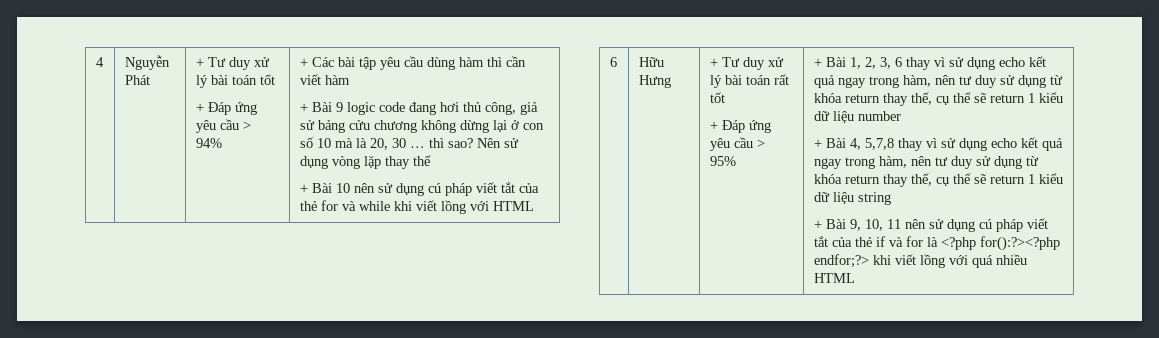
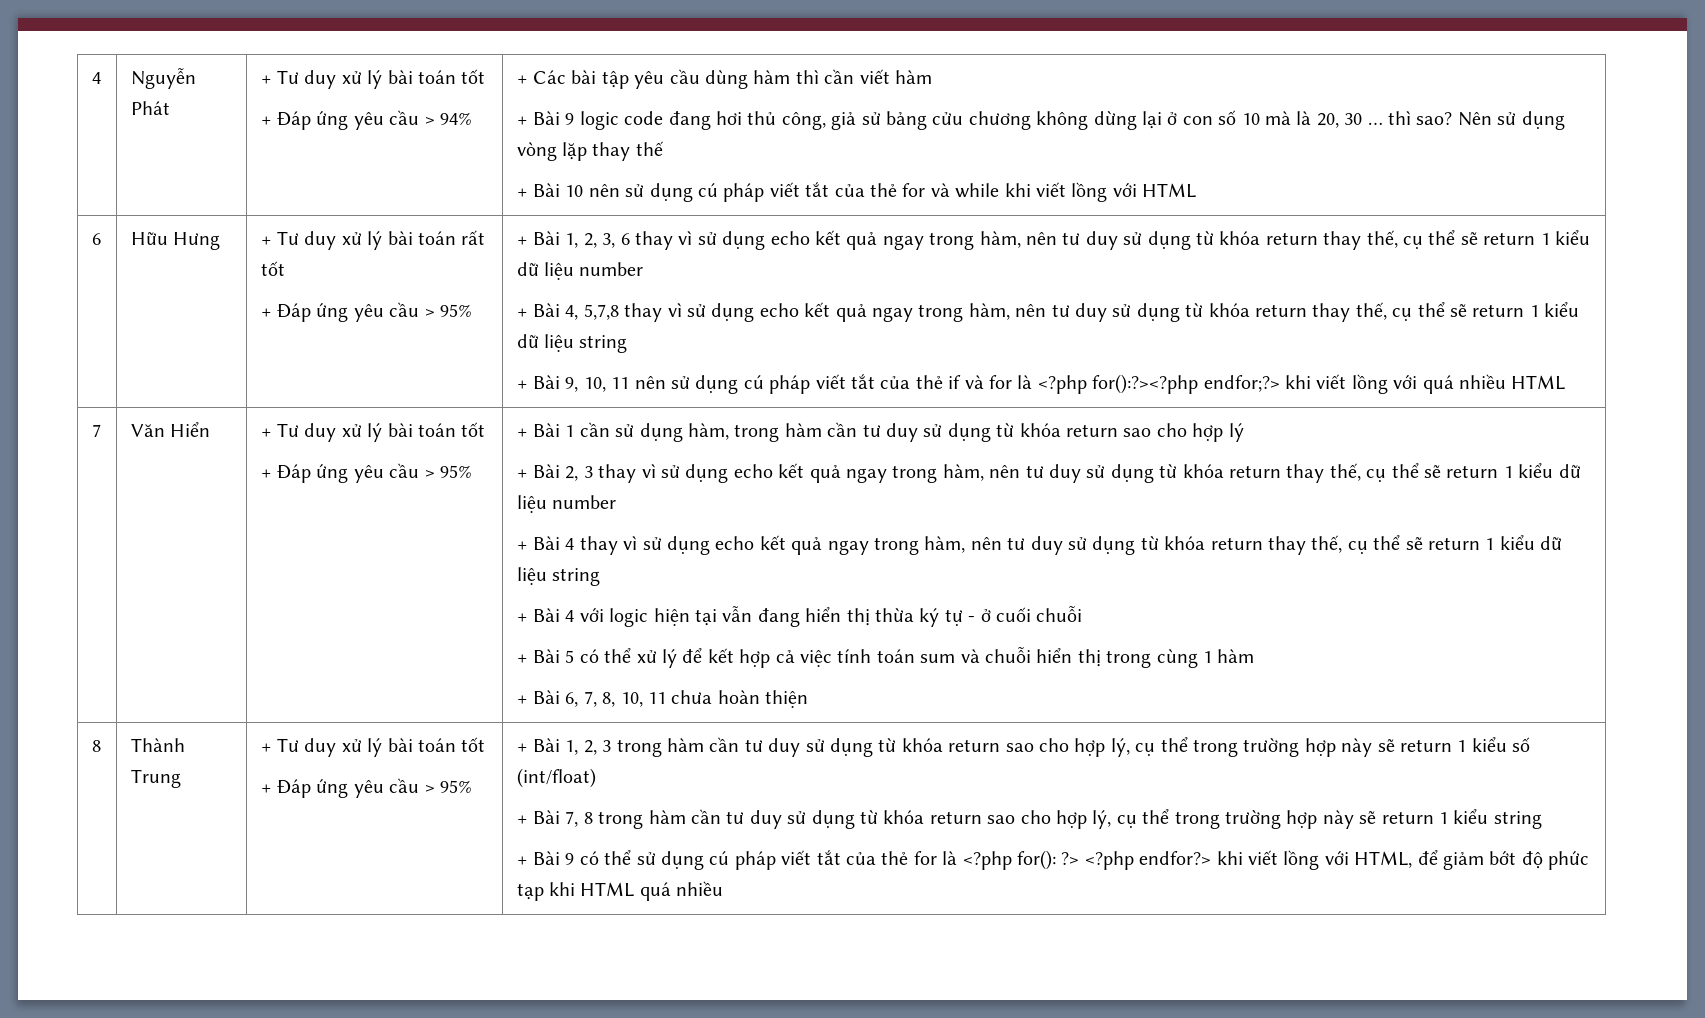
(855, 278) none -> [91,424,101,437] [130,422,211,437] [260,422,486,442] [260,463,473,483] [516,422,1244,442] [516,463,1581,483] [516,495,617,513] [516,535,1563,555] [516,567,601,586] [516,605,1083,627] [516,646,1255,668] [516,690,809,708] [91,740,101,752] [130,738,185,752] [130,769,181,788] [260,737,486,757] [260,778,473,798] [516,737,1531,757] [516,768,596,788] [516,809,1542,829] [516,850,1590,870] [516,881,724,901] // 7 | Văn Hiển | + Tư duy xử lý bài toán tốt // + Đáp ứng yêu cầu > 95% | + Bài 1 cần sử dụng hàm, trong hàm cần tư duy sử dụng từ khóa return sao cho hợp lý // + Bài 2, 3 thay vì sử dụng echo kết quả ngay trong hàm, nên tư duy sử dụng từ khóa return thay thế, cụ thể sẽ return 1 kiểu dữ liệu number // + Bài 4 thay vì sử dụng echo kết quả ngay trong hàm, nên tư duy sử dụng từ khóa return thay thế, cụ thể sẽ return 1 kiểu dữ liệu string // + Bài 4 với logic hiện tại vẫn đang hiển thị thừa ký tự - ở cuối chuỗi // + Bài 5 có thể xử lý để kết hợp cả việc tính toán sum và chuỗi hiển thị trong cùng 1 hàm // + Bài 6, 7, 8, 10, 11 chưa hoàn thiện // 8 | Thành Trung | + Tư duy xử lý bài toán tốt // + Đáp ứng yêu cầu > 95% | + Bài 1, 2, 3 trong hàm cần tư duy sử dụng từ khóa return sao cho hợp lý, cụ thể trong trường hợp này sẽ return 1 kiểu số (int/float) // + Bài 7, 8 trong hàm cần tư duy sử dụng từ khóa return sao cho hợp lý, cụ thể trong trường hợp này sẽ return 1 kiểu string // + Bài 9 có thể sử dụng cú pháp viết tắt của thẻ for là <?php for(): ?> <?php endfor?> khi viết lồng với HTML, để giảm bớt độ phức tạp khi HTML quá nhiều

